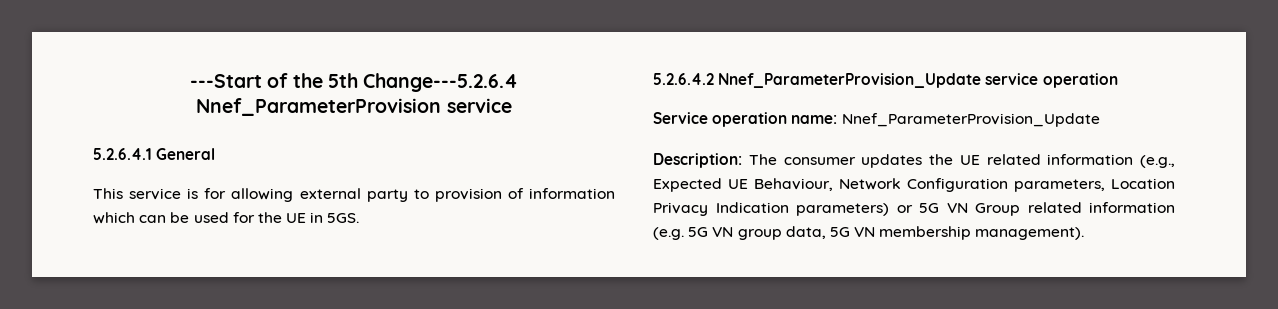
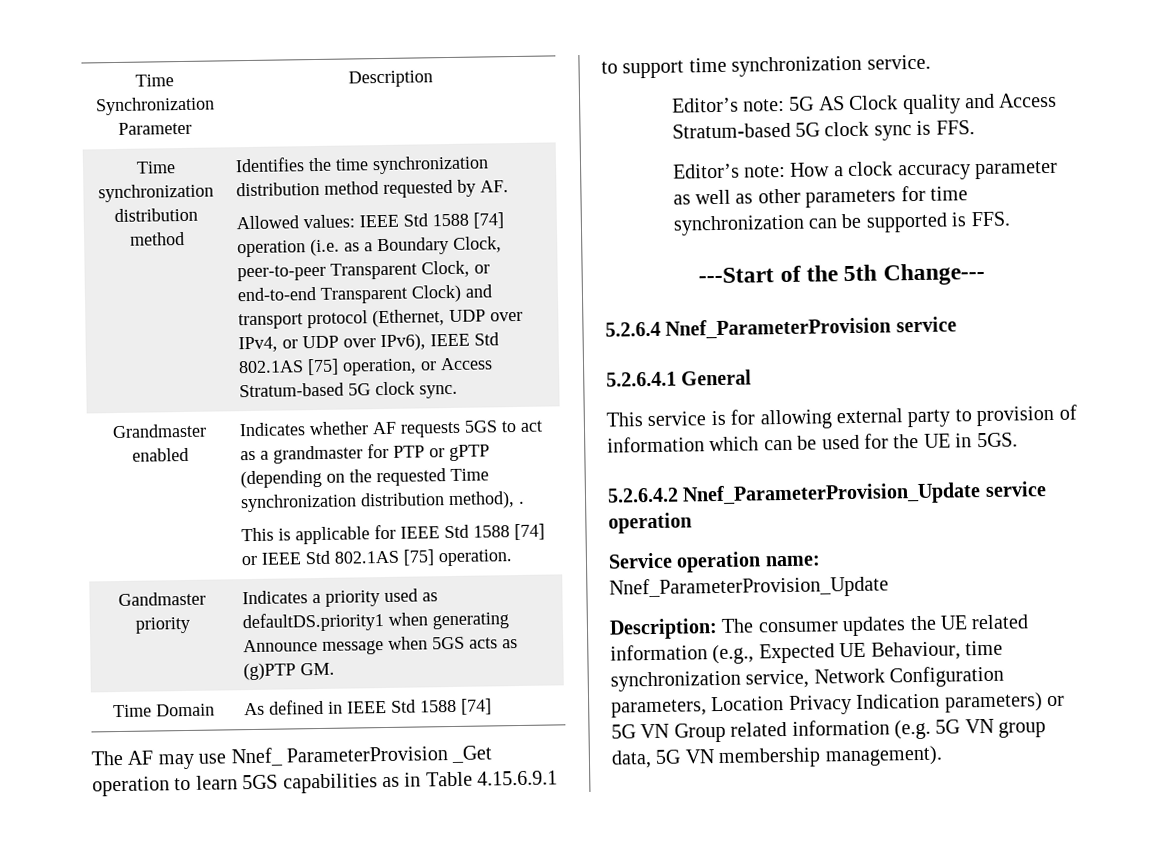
(189, 81) none -> [134,74,174,87] [94,96,215,116] [118,121,192,135] [348,70,433,88] [135,161,176,174] [98,183,214,203] [114,207,198,223] [128,231,185,246] [235,155,490,175] [236,179,510,198] [236,212,505,230] [237,236,503,258] [237,260,491,282] [237,284,493,304] [238,309,524,330] [238,332,500,353] [238,357,494,376] [239,381,459,399] [112,423,207,439] [131,447,189,462] [239,420,544,438] [240,443,491,464] [240,468,490,489] [240,491,526,513] [241,523,546,545] [241,549,514,567] [118,591,206,607] [134,616,191,634] [242,588,439,607] [242,612,510,633] [243,636,519,655] [243,662,336,681] [113,703,215,718] [244,698,493,716] [91,745,493,770] [92,770,559,797] [601,54,931,79] [671,92,1058,115] [671,120,975,141] [672,160,1058,181] [672,185,968,208] [672,211,1010,236] Time Synchronization Parameter | Description // Time synchronization distribution method | Identifies the time synchronization distribution method requested by AF. // Allowed values: IEEE Std 1588 [74] operation (i.e. as a Boundary Clock, peer-to-peer Transparent Clock, or end-to-end Transparent Clock) and transport protocol (Ethernet, UDP over IPv4, or UDP over IPv6), IEEE Std 802.1AS [75] operation, or Access Stratum-based 5G clock sync. // Grandmaster enabled | Indicates whether AF requests 5GS to act as a grandmaster for PTP or gPTP (depending on the requested Time synchronization distribution method), . // This is applicable for IEEE Std 1588 [74] or IEEE Std 802.1AS [75] operation. // Gandmaster priority | Indicates a priority used as defaultDS.priority1 when generating Announce message when 5GS acts as (g)PTP GM. // Time Domain | As defined in IEEE Std 1588 [74] // The AF may use Nnef_ ParameterProvision _Get operation to learn 5GS capabilities as in Table 4.15.6.9.1 to support time synchronization service. // Editor’s note: 5G AS Clock quality and Access Stratum-based 5G clock sync is FFS. // Editor’s note: How a clock accuracy parameter as well as other parameters for time synchronization can be supported is FFS. //
[363,73,519,92] Change---5.2.6.4 -> [882,262,985,286] [605,321,661,337] Change--- // 5.2.6.4
(833, 184) none -> [965,640,1003,656] [610,669,810,692] time synchronization service,

